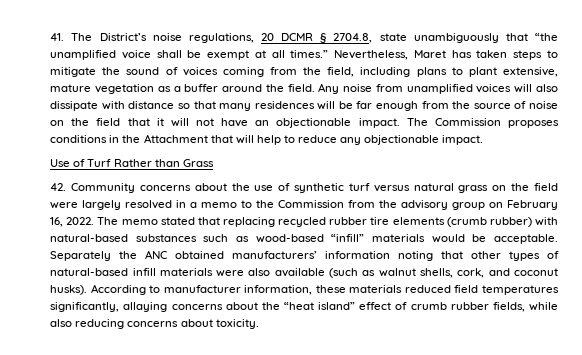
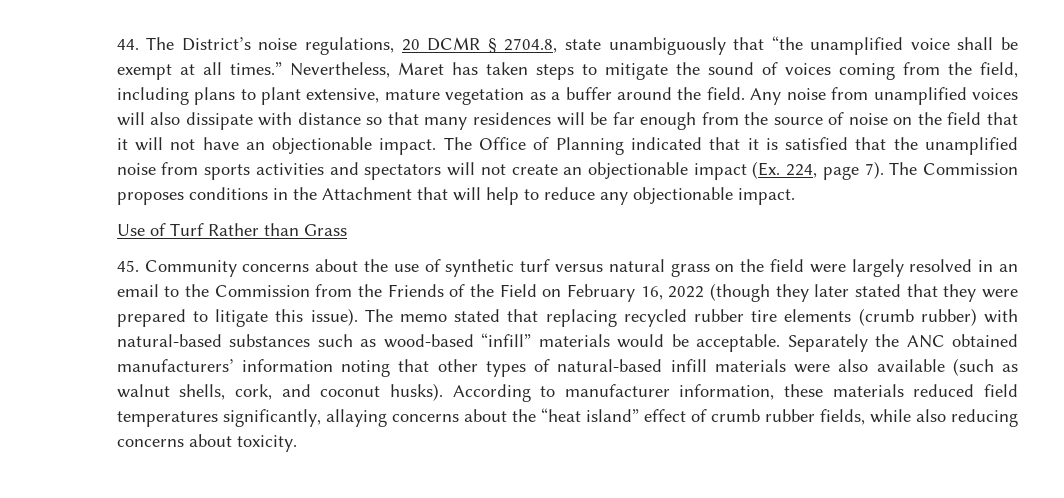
[50,33,65,41] 41. -> [116,39,139,50] 44.
(428, 122) none -> [479,137,1019,155] [116,161,918,180] Office of Planning indicated that it is satisfied that the unamplified noise from sports activities and spectators will not create an objectionable impact (Ex. 224, page 7). The
[50,183,67,191] 42. -> [116,260,139,272] 45.
[190,202,238,208] a memo -> [999,264,1019,272] [116,284,159,297] an email
[401,200,558,210] [50,217,95,227] advisory group on February 16, 2022. -> [387,283,1019,302] [116,308,358,327] Friends of the Field on February 16, 2022 (though they later stated that they were prepared to litigate this issue).

